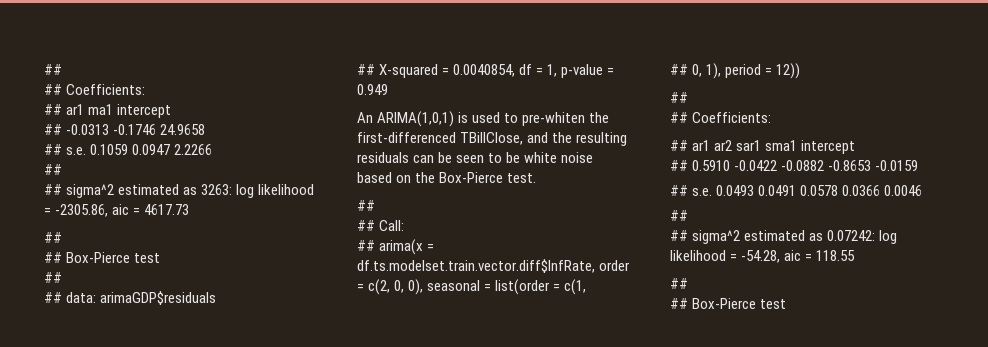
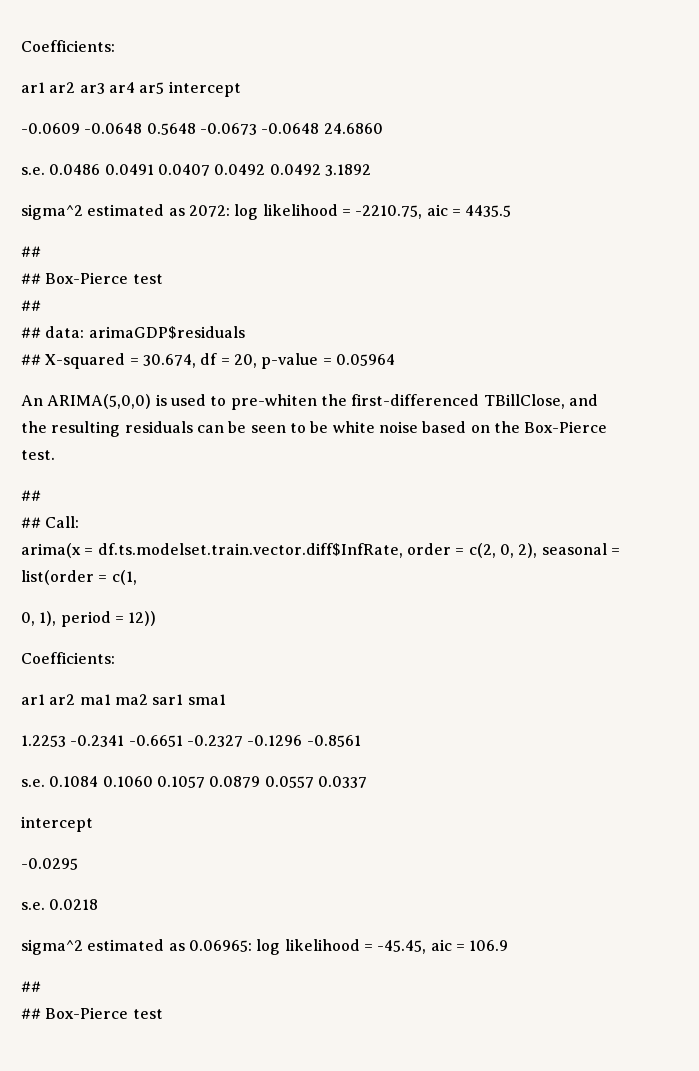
[44,64,62,75] [44,84,146,95] [44,104,172,118] [44,124,206,135] [44,144,213,155] [44,164,62,175] [44,184,315,198] [44,204,190,217] ## // ## Coefficients: // ## ar1 ma1 intercept // ## -0.0313 -0.1746 24.9658 // ## s.e. 0.1059 0.0947 2.2266 // ## // ## sigma^2 estimated as 3263: log likelihood = -2305.86, aic = 4617.73 -> [21,40,115,52] [21,81,241,97] [21,123,383,135] [21,164,371,176] [21,204,512,220] Coefficients: // ar1 ar2 ar3 ar4 ar5 intercept // -0.0609 -0.0648 0.5648 -0.0673 -0.0648 24.6860 // s.e. 0.0486 0.0491 0.0407 0.0492 0.0492 3.1892 // sigma^2 estimated as 2072: log likelihood = -2210.75, aic = 4435.5
[453,64,516,77] 0.0040854, -> [142,354,196,368] 30.674,
[547,64,558,77] 1, -> [233,354,257,368] 20,
[357,84,388,95] 0.949 -> [335,354,395,366] 0.05964
[377,111,455,127] ARIMA(1,0,1) -> [47,394,152,409] ARIMA(5,0,0)
[357,240,375,251] ## -> (80, 522) none
[408,279,424,295] 0), -> [518,543,538,558] 2),
[670,64,688,75] ## -> (137, 577) none
[670,92,688,103] [670,112,772,123] [670,140,733,151] ## // ## Coefficients: // ## ar1 ar2 -> [21,652,115,664] [21,694,148,705] Coefficients: // ar1 ar2 ma1 ma2
[801,140,856,154] [670,160,919,171] [670,185,923,196] [670,210,688,221] [670,230,898,244] [670,250,856,263] intercept // ## 0.5910 -0.0422 -0.0882 -0.8653 -0.0159 // ## s.e. 0.0493 0.0491 0.0578 0.0366 0.0046 // ## // ## sigma^2 estimated as 0.07242: log likelihood = -54.28, aic = 118.55 -> [21,735,361,747] [21,776,367,788] [21,816,93,832] [21,858,78,870] [21,899,99,910] [21,939,509,955] // 1.2253 -0.2341 -0.6651 -0.2327 -0.1296 -0.8561 // s.e. 0.1084 0.1060 0.1057 0.0879 0.0557 0.0337 // intercept // -0.0295 // s.e. 0.0218 // sigma^2 estimated as 0.06965: log likelihood = -45.45, aic = 106.9

